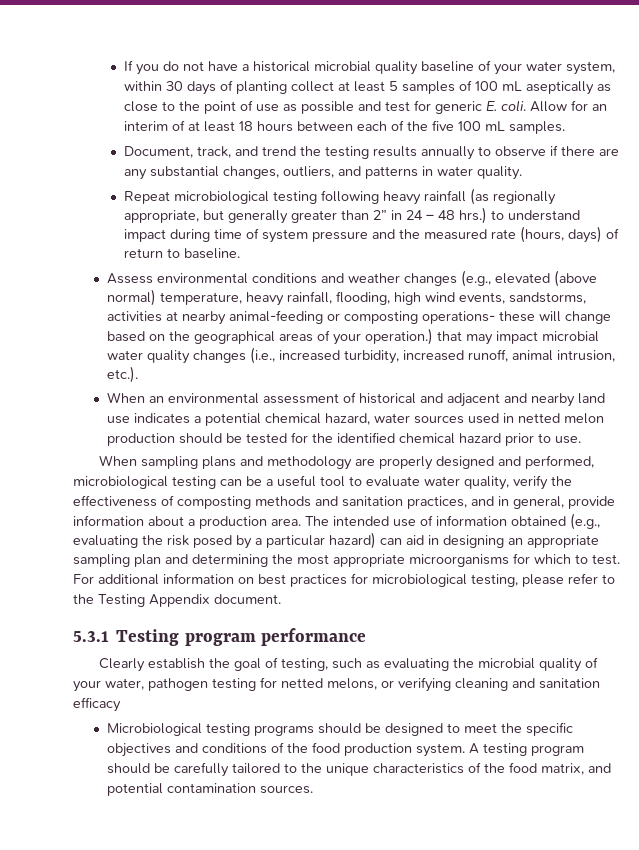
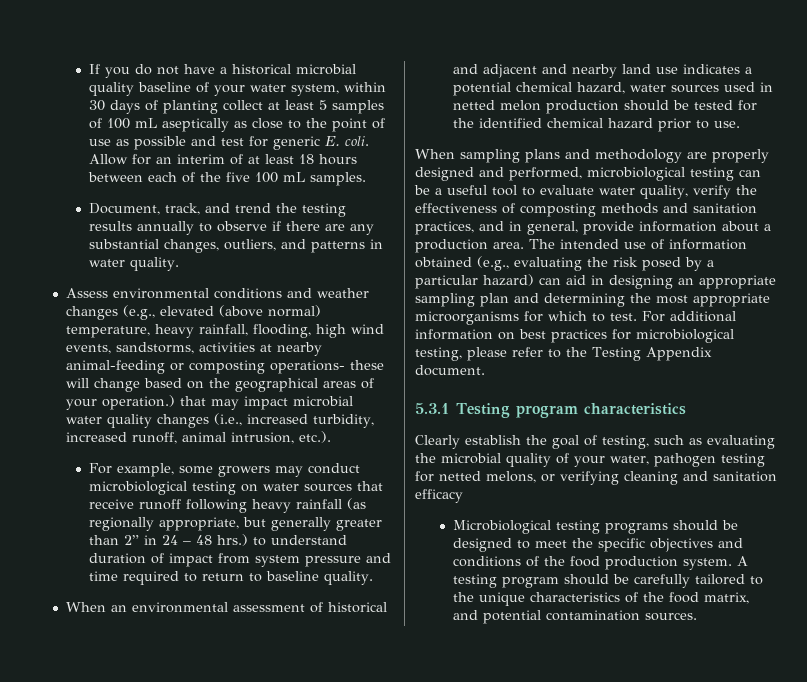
[124,188,557,205] [124,207,581,224] [124,226,620,243] [124,248,241,259] // Repeat microbiological testing following heavy rainfall (as regionally appropriate, but generally greater than 2” in 24 – 48 hrs.) to understand impact during time of system pressure and the measured rate (hours, days) of return to baseline. -> (179, 264) none
(138, 374) none -> [88,463,360,477] [88,481,383,495] [88,498,366,513] [88,517,382,531] [88,534,347,546] [88,553,391,567] [88,571,373,585] // For example, some growers may conduct microbiological testing on water sources that receive runoff following heavy rainfall (as regionally appropriate, but generally greater than 2” in 24 – 48 hrs.) to understand duration of impact from system pressure and time required to return to baseline quality.
[260,628,366,646] performance -> [584,403,687,415] characteristics

